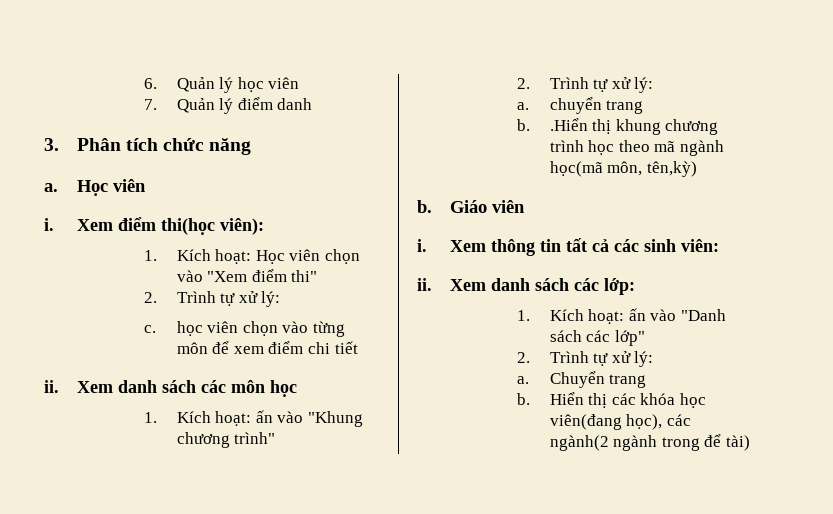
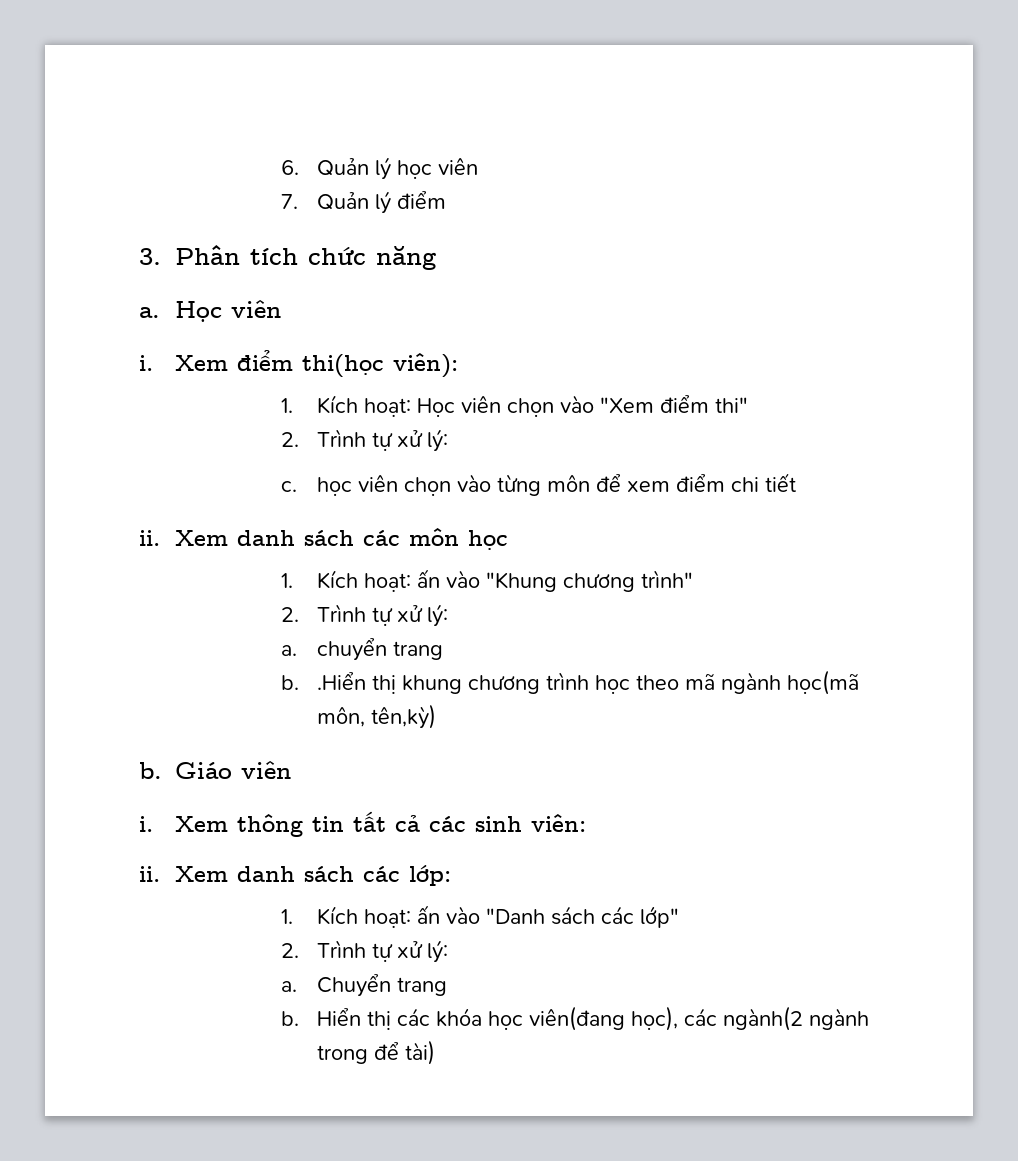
[277,98,313,110] danh -> (447, 200) none

